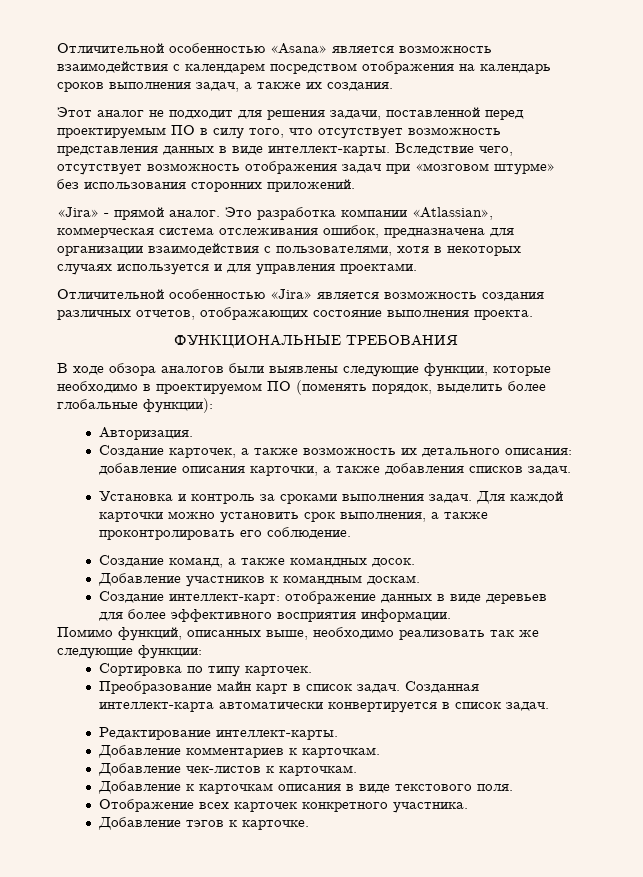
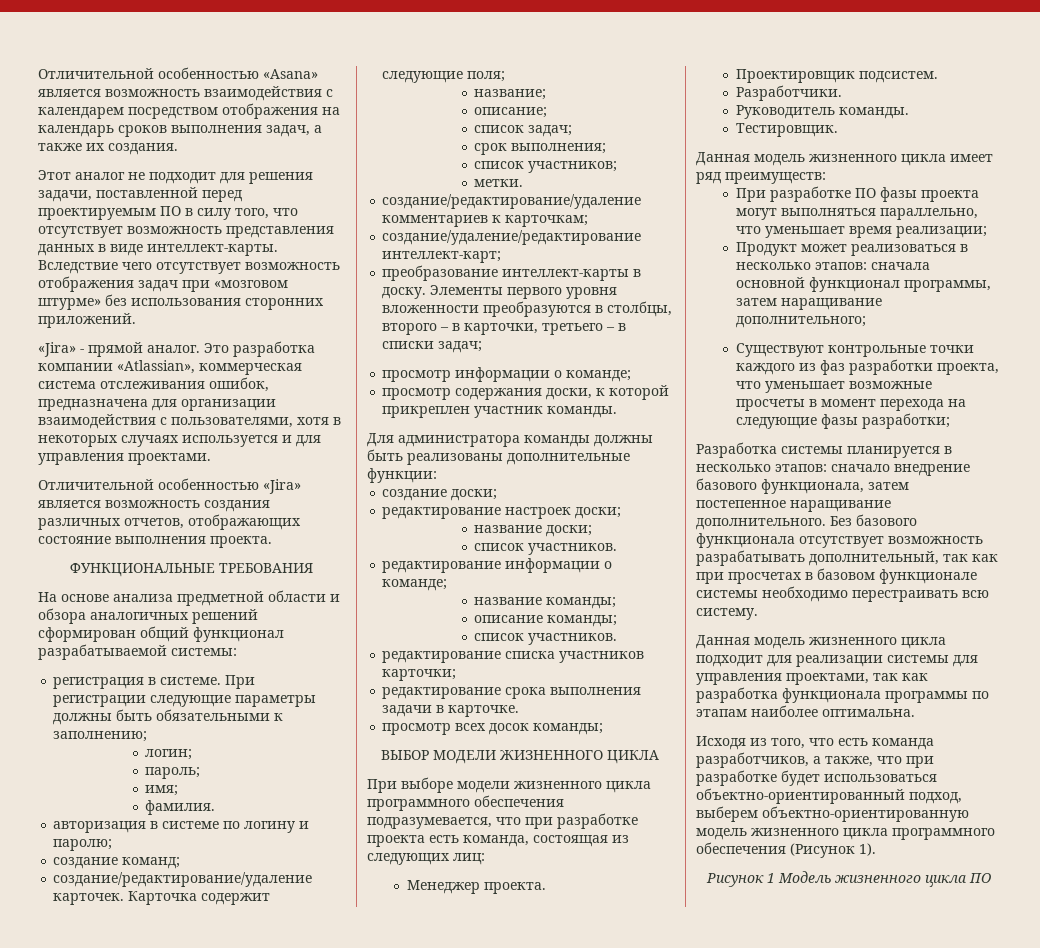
[479,146,513,156] чего, -> [122,262,152,270] чего
[57,363,551,377] [57,380,546,395] [57,398,213,413] [98,427,193,440] [98,445,572,458] [98,463,571,476] [98,491,563,504] [98,511,488,523] [98,527,351,540] [98,555,415,568] [97,573,420,587] [98,591,547,604] [98,609,451,622] [57,627,539,641] [57,645,202,659] [98,663,312,677] [98,681,479,694] [98,701,549,713] [98,727,338,740] [97,745,380,758] [97,763,357,776] [97,781,513,794] [98,799,468,813] [97,817,309,830] В ходе обзора аналогов были выявлены следующие функции, которые необходимо в проектируемом ПО (поменять порядок, выделить более глобальные функции): // Авторизация. // Создание карточек, а также возможность их детального описания: добавление описания карточки, а также добавления списков задач. // Установка и контроль за сроками выполнения задач. Для каждой карточки можно установить срок выполнения, а также проконтролировать его соблюдение. // Создание команд, а также командных досок. // Добавление участников к командным доскам. // Создание интеллект-карт: отображение данных в виде деревьев для более эффективного восприятия информации. // Помимо функций, описанных выше, необходимо реализовать так же следующие функции: // Сортировка по типу карточек. // Преобразование майн карт в список задач. Созданная интеллект-карта автоматически конвертируется в список задач. // Редактирование интеллект-карты. // Добавление комментариев к карточкам. // Добавление чек-листов к карточкам. // Добавление к карточкам описания в виде текстового поля. // Отображение всех карточек конкретного участника. // Добавление тэгов к карточке. -> [38,590,340,606] [38,608,258,624] [38,626,284,642] [38,644,237,660] [53,675,256,689] [53,695,317,707] [53,709,284,725] [53,731,148,742] [145,749,193,760] [145,767,201,779] [145,785,179,796] [145,800,216,815] [53,821,310,833] [53,839,113,851] [53,857,181,869] [53,872,313,887] [53,891,271,905] [382,71,506,83] [474,89,547,100] [474,107,548,118] [474,125,573,137] [474,143,607,155] [474,161,618,173] [474,179,524,187] [382,194,642,209] [382,215,589,227] [382,230,642,245] [382,251,502,263] [382,265,642,281] [382,285,618,299] [382,301,673,317] [382,323,627,335] [382,341,483,353] [382,367,632,382] [382,385,670,400] [382,406,618,418] [367,433,653,447] [367,449,630,465] [367,468,437,483] [382,489,498,501] [382,507,622,519] [474,525,593,537] [474,543,618,555] [382,558,613,573] [382,579,448,591] [474,597,617,609] [474,615,618,627] [474,633,618,645] [382,651,645,663] [382,669,457,681] [382,687,642,699] [382,705,520,717] [382,723,604,735] [381,750,659,764] [367,777,651,793] [367,795,564,811] [367,813,638,829] [367,835,629,847] [367,853,485,865] [406,880,546,894] [735,69,938,83] [735,85,842,101] [735,105,909,119] [735,123,838,137] [696,152,993,166] [696,172,826,184] [735,186,979,202] [735,208,978,220] [735,226,987,238] [735,242,968,256] [735,262,930,270] [735,277,991,292] [735,298,882,310] [735,316,866,328] [735,343,974,357] [735,359,999,375] [735,381,932,393] [735,399,966,411] [735,413,950,429] [696,442,952,458] [696,464,970,476] [696,478,909,494] [696,500,891,512] [696,514,917,530] [696,533,983,548] [696,550,998,566] [696,568,977,584] [696,586,989,602] [696,608,758,620] [696,635,946,649] [696,655,978,667] [696,673,928,685] [696,687,989,703] [696,705,915,717] [696,736,934,750] [696,752,934,768] [696,770,937,786] [696,788,962,804] [696,806,969,822] [696,828,995,840] [696,842,876,858] [706,871,991,887] На основе анализа предметной области и обзора аналогичных решений сформирован общий функционал разрабатываемой системы: // регистрация в системе. При регистрации следующие параметры должны быть обязательными к заполнению; // логин; // пароль; // имя; // фамилия. // авторизация в системе по логину и паролю; // создание команд; // создание/редактирование/удаление карточек. Карточка содержит следующие поля; // название; // описание; // список задач; // срок выполнения; // список участников; // метки. // создание/редактирование/удаление комментариев к карточкам; // создание/удаление/редактирование интеллект-карт; // преобразование интеллект-карты в доску. Элементы первого уровня вложенности преобразуются в столбцы, второго – в карточки, третьего – в списки задач; // просмотр информации о команде; // просмотр содержания доски, к которой прикреплен участник команды. // Для администратора команды должны быть реализованы дополнительные функции: // создание доски; // редактирование настроек доски; // название доски; // список участников. // редактирование информации о команде; // название команды; // описание команды; // список участников. // редактирование списка участников карточки; // редактирование срока выполнения задачи в карточке. // просмотр всех досок команды; // ВЫБОР МОДЕЛИ ЖИЗНЕННОГО ЦИКЛА // При выборе модели жизненного цикла программного обеспечения подразумевается, что при разработке проекта есть команда, состоящая из следующих лиц: // Менеджер проекта. // Проектировщик подсистем. // Разработчики. // Руководитель команды. // Тестировщик. // Данная модель жизненного цикла имеет ряд преимуществ: // При разработке ПО фазы проекта могут выполняться параллельно, что уменьшает время реализации; // Продукт может реализоваться в несколько этапов: сначала основной функционал программы, затем наращивание дополнительного; // Существуют контрольные точки каждого из фаз разработки проекта, что уменьшает возможные просчеты в момент перехода на следующие фазы разработки; // Разработка системы планируется в несколько этапов: сначало внедрение базового функционала, затем постепенное наращивание дополнительного. Без базового функционала отсутствует возможность разрабатывать дополнительный, так как при просчетах в базовом функционале системы необходимо перестраивать всю систему. // Данная модель жизненного цикла подходит для реализации системы для управления проектами, так как разработка функционала программы по этапам наиболее оптимальна. // Исходя из того, что есть команда разработчиков, а также, что при разработке будет использоваться объектно-ориентированный подход, выберем объектно-ориентированную модель жизненного цикла программного обеспечения (Рисунок 1). // Рисунок 1 Модель жизненного цикла ПО

